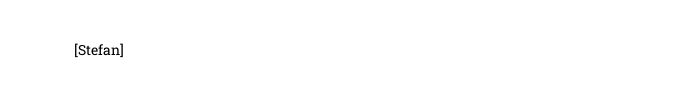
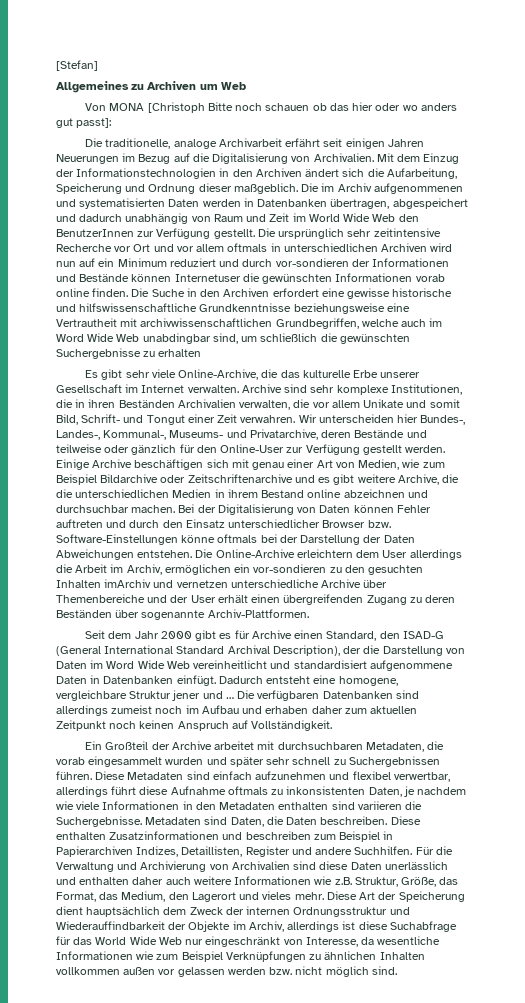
(124, 50) none -> [56,81,246,93] [85,102,457,113] [56,118,112,128] [85,138,424,149] [56,153,460,164] [56,168,457,179] [56,183,463,194] [56,198,468,209] [56,213,419,224] [56,228,441,239] [56,243,453,252] [56,258,450,267] [56,273,445,284] [56,288,453,299] [56,303,410,314] [56,318,443,329] [56,333,410,344] [56,348,202,359] [85,369,421,380] [56,384,462,395] [56,399,460,410] [56,414,466,425] [56,429,427,440] [56,444,446,455] [56,459,445,470] [56,474,460,485] [56,489,428,498] [56,504,431,515] [56,519,391,528] [56,534,415,545] [56,549,462,560] [56,564,424,575] [56,579,388,588] [56,594,456,605] [56,609,309,620] [85,630,444,641] [56,645,465,656] [56,660,453,671] [56,675,398,686] [56,690,419,701] [56,705,418,716] [56,720,333,731] [85,741,445,752] [56,756,440,767] [56,771,450,782] [56,786,467,797] [56,801,423,810] [56,816,421,827] [56,831,394,842] [56,846,453,857] [56,861,448,872] [56,876,459,887] [56,891,465,902] [56,906,410,917] [56,921,457,932] [56,936,441,947] [56,951,425,962] [56,966,397,977] // Allgemeines zu Archiven um Web // Von MONA [Christoph Bitte noch schauen ob das hier oder wo anders gut passt]: // Die traditionelle, analoge Archivarbeit erfährt seit einigen Jahren Neuerungen im Bezug auf die Digitalisierung von Archivalien. Mit dem Einzug der Informationstechnologien in den Archiven ändert sich die Aufarbeitung, Speicherung und Ordnung dieser maßgeblich. Die im Archiv aufgenommenen und systematisierten Daten werden in Datenbanken übertragen, abgespeichert und dadurch unabhängig von Raum und Zeit im World Wide Web den BenutzerInnen zur Verfügung gestellt. Die ursprünglich sehr zeitintensive Recherche vor Ort und vor allem oftmals in unterschiedlichen Archiven wird nun auf ein Minimum reduziert und durch vor-sondieren der Informationen und Bestände können Internetuser die gewünschten Informationen vorab online finden. Die Suche in den Archiven erfordert eine gewisse historische und hilfswissenschaftliche Grundkenntnisse beziehungsweise eine Vertrautheit mit archivwissenschaftlichen Grundbegriffen, welche auch im Word Wide Web unabdingbar sind, um schließlich die gewünschten Suchergebnisse zu erhalten // Es gibt sehr viele Online-Archive, die das kulturelle Erbe unserer Gesellschaft im Internet verwalten. Archive sind sehr komplexe Institutionen, die in ihren Beständen Archivalien verwalten, die vor allem Unikate und somit Bild, Schrift- und Tongut einer Zeit verwahren. Wir unterscheiden hier Bundes-, Landes-, Kommunal-, Museums- und Privatarchive, deren Bestände und teilweise oder gänzlich für den Online-User zur Verfügung gestellt werden. Einige Archive beschäftigen sich mit genau einer Art von Medien, wie zum Beispiel Bildarchive oder Zeitschriftenarchive und es gibt weitere Archive, die die unterschiedlichen Medien in ihrem Bestand online abzeichnen und durchsuchbar machen. Bei der Digitalisierung von Daten können Fehler auftreten und durch den Einsatz unterschiedlicher Browser bzw. Software-Einstellungen könne oftmals bei der Darstellung der Daten Abweichungen entstehen. Die Online-Archive erleichtern dem User allerdings die Arbeit im Archiv, ermöglichen ein vor-sondieren zu den gesuchten Inhalten imArchiv und vernetzen unterschiedliche Archive über Themenbereiche und der User erhält einen übergreifenden Zugang zu deren Beständen über sogenannte Archiv-Plattformen. // Seit dem Jahr 2000 gibt es für Archive einen Standard, den ISAD-G (General International Standard Archival Description), der die Darstellung von Daten im Word Wide Web vereinheitlicht und standardisiert aufgenommene Daten in Datenbanken einfügt. Dadurch entsteht eine homogene, vergleichbare Struktur jener und … Die verfügbaren Datenbanken sind allerdings zumeist noch im Aufbau und erhaben daher zum aktuellen Zeitpunkt noch keinen Anspruch auf Vollständigkeit. // Ein Großteil der Archive arbeitet mit durchsuchbaren Metadaten, die vorab eingesammelt wurden und später sehr schnell zu Suchergebnissen führen. Diese Metadaten sind einfach aufzunehmen und flexibel verwertbar, allerdings führt diese Aufnahme oftmals zu inkonsistenten Daten, je nachdem wie viele Informationen in den Metadaten enthalten sind variieren die Suchergebnisse. Metadaten sind Daten, die Daten beschreiben. Diese enthalten Zusatzinformationen und beschreiben zum Beispiel in Papierarchiven Indizes, Detaillisten, Register und andere Suchhilfen. Für die Verwaltung und Archivierung von Archivalien sind diese Daten unerlässlich und enthalten daher auch weitere Informationen wie z.B. Struktur, Größe, das Format, das Medium, den Lagerort und vieles mehr. Diese Art der Speicherung dient hauptsächlich dem Zweck der internen Ordnungsstruktur und Wiederauffindbarkeit der Objekte im Archiv, allerdings ist diese Suchabfrage für das World Wide Web nur eingeschränkt von Interesse, da wesentliche Informationen wie zum Beispiel Verknüpfungen zu ähnlichen Inhalten vollkommen außen vor gelassen werden bzw. nicht möglich sind.

